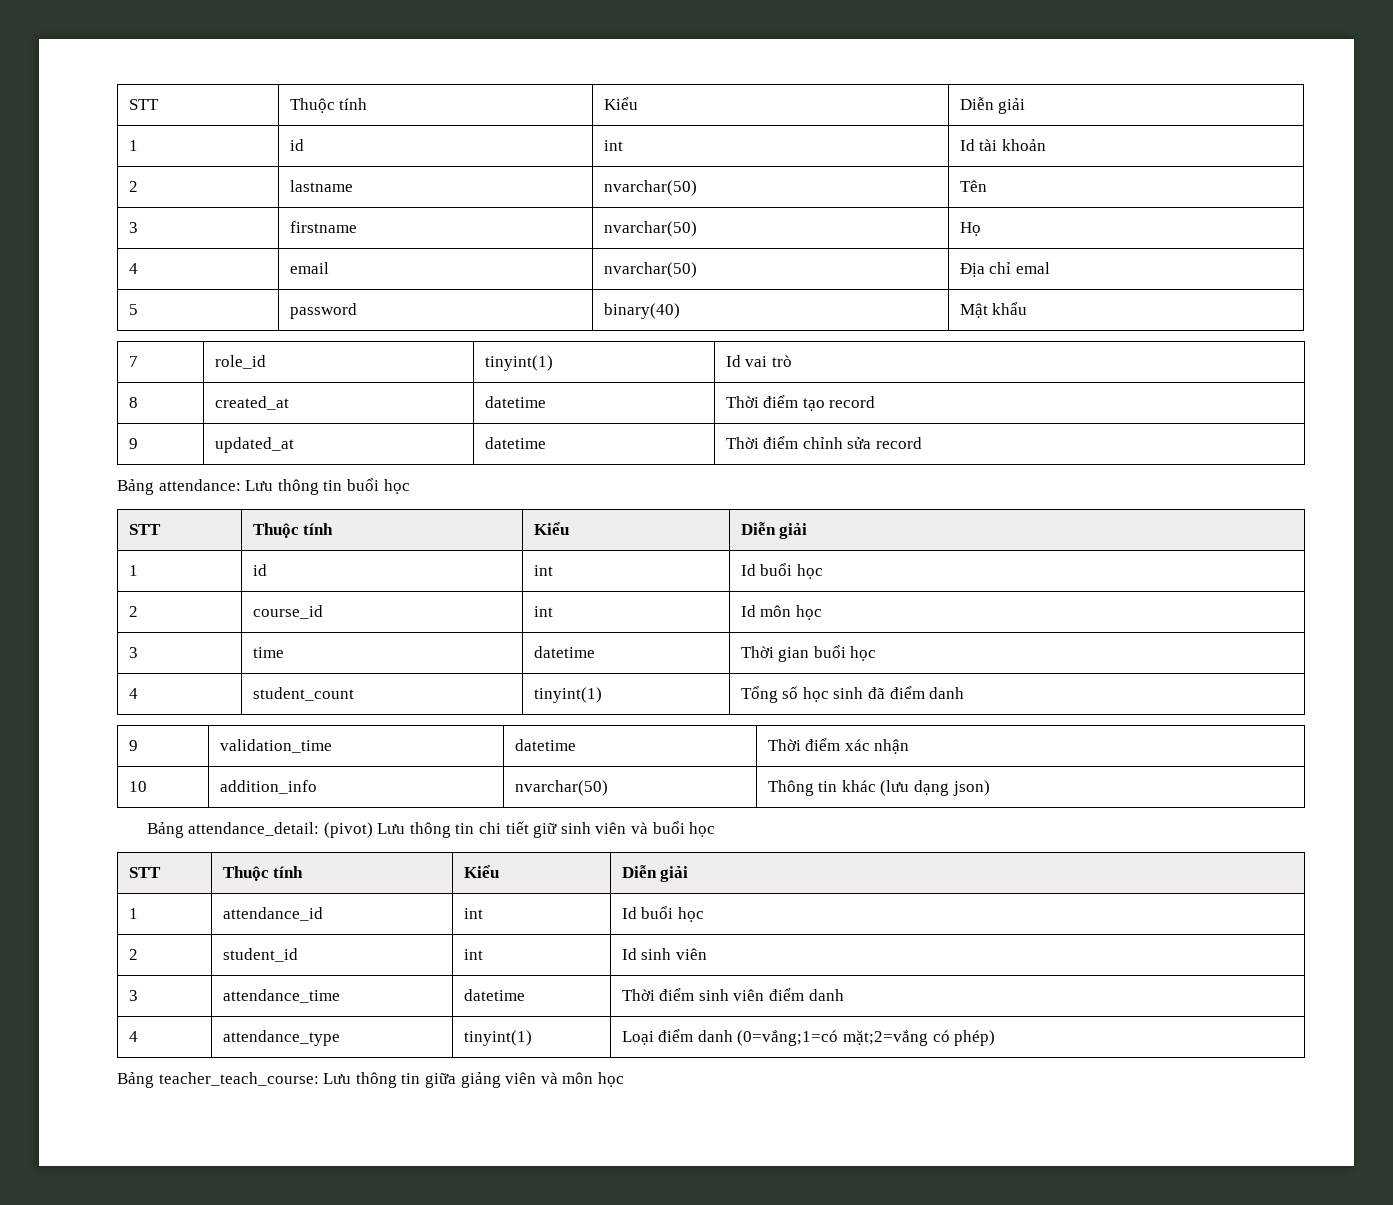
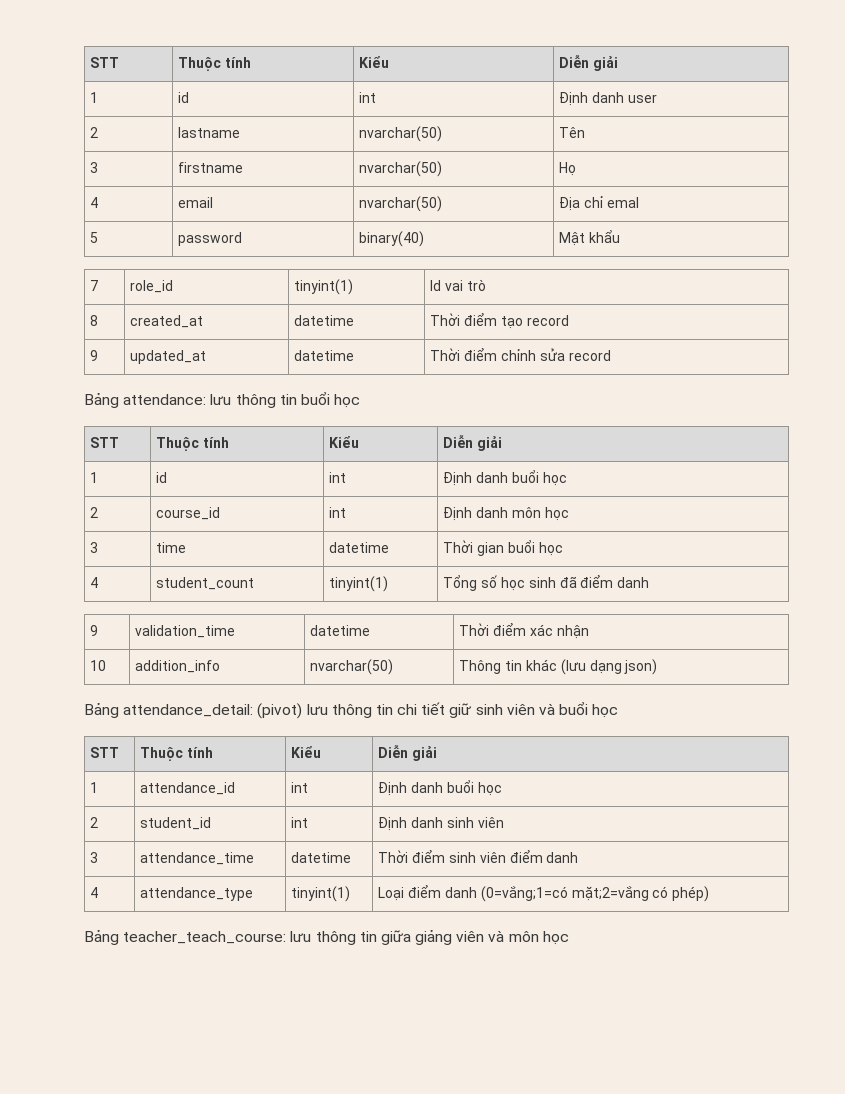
[128,99,159,110] [289,98,368,113] [603,97,638,110] [959,97,1026,114] [128,140,138,151] [289,139,304,151] [603,140,623,151] [959,139,1046,151] STT | Thuộc tính | Kiểu | Diễn giải // 1 | id | int | Id tài khoản -> [90,57,120,68] [178,57,252,71] [359,56,390,68] [559,55,619,71] [90,92,99,103] [178,92,190,103] [359,92,377,103] [559,92,657,106] STT | Thuộc tính | Kiểu | Diễn giải // 1 | id | int | Định danh user
[245,480,274,491] Lưu -> [210,394,232,405] lưu
[740,564,756,576] Id -> [443,472,509,486] Định danh
[740,605,756,617] Id -> [443,507,509,521] Định danh
[377,823,406,834] Lưu -> [306,704,328,715] lưu
[621,907,637,919] Id -> [378,782,444,796] Định danh
[621,948,637,960] Id -> [378,817,444,831] Định danh
[323,1073,352,1084] Lưu -> [290,931,312,942] lưu

